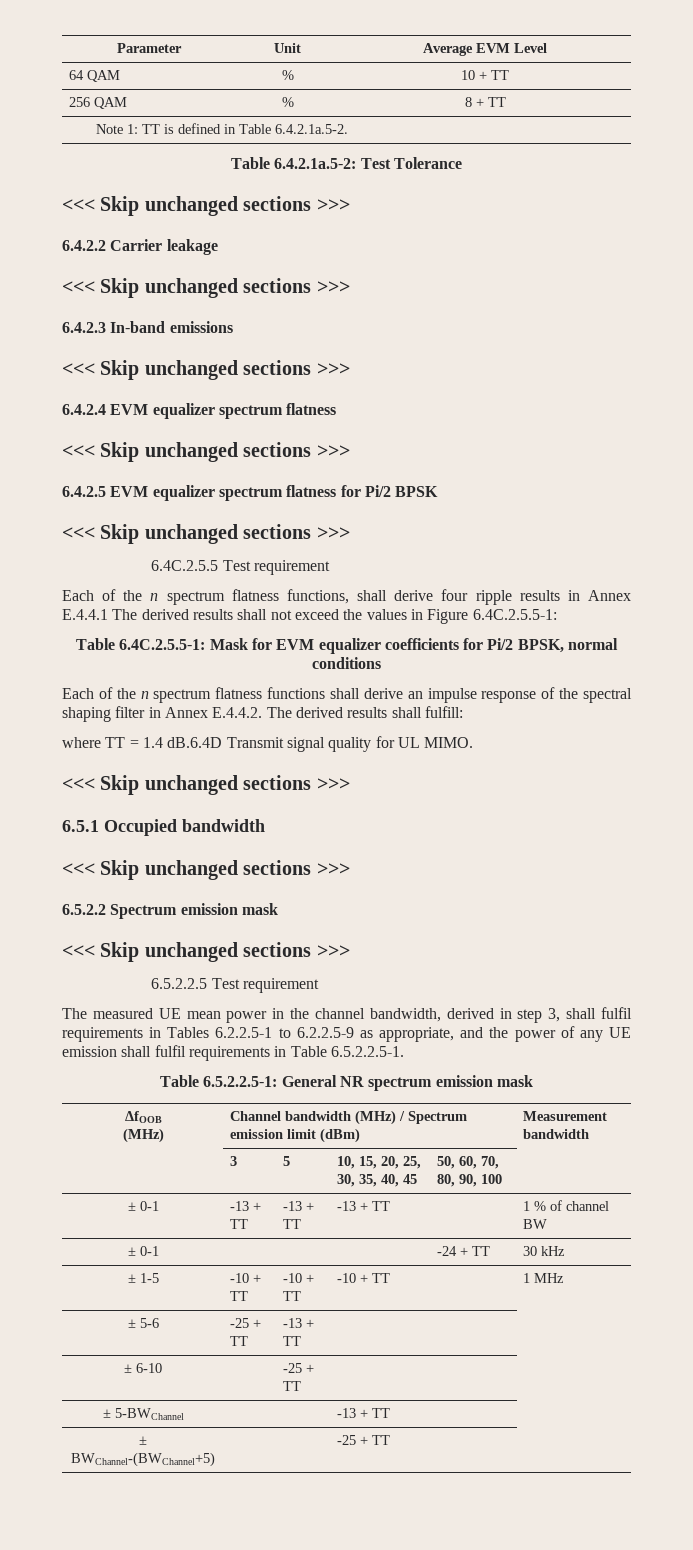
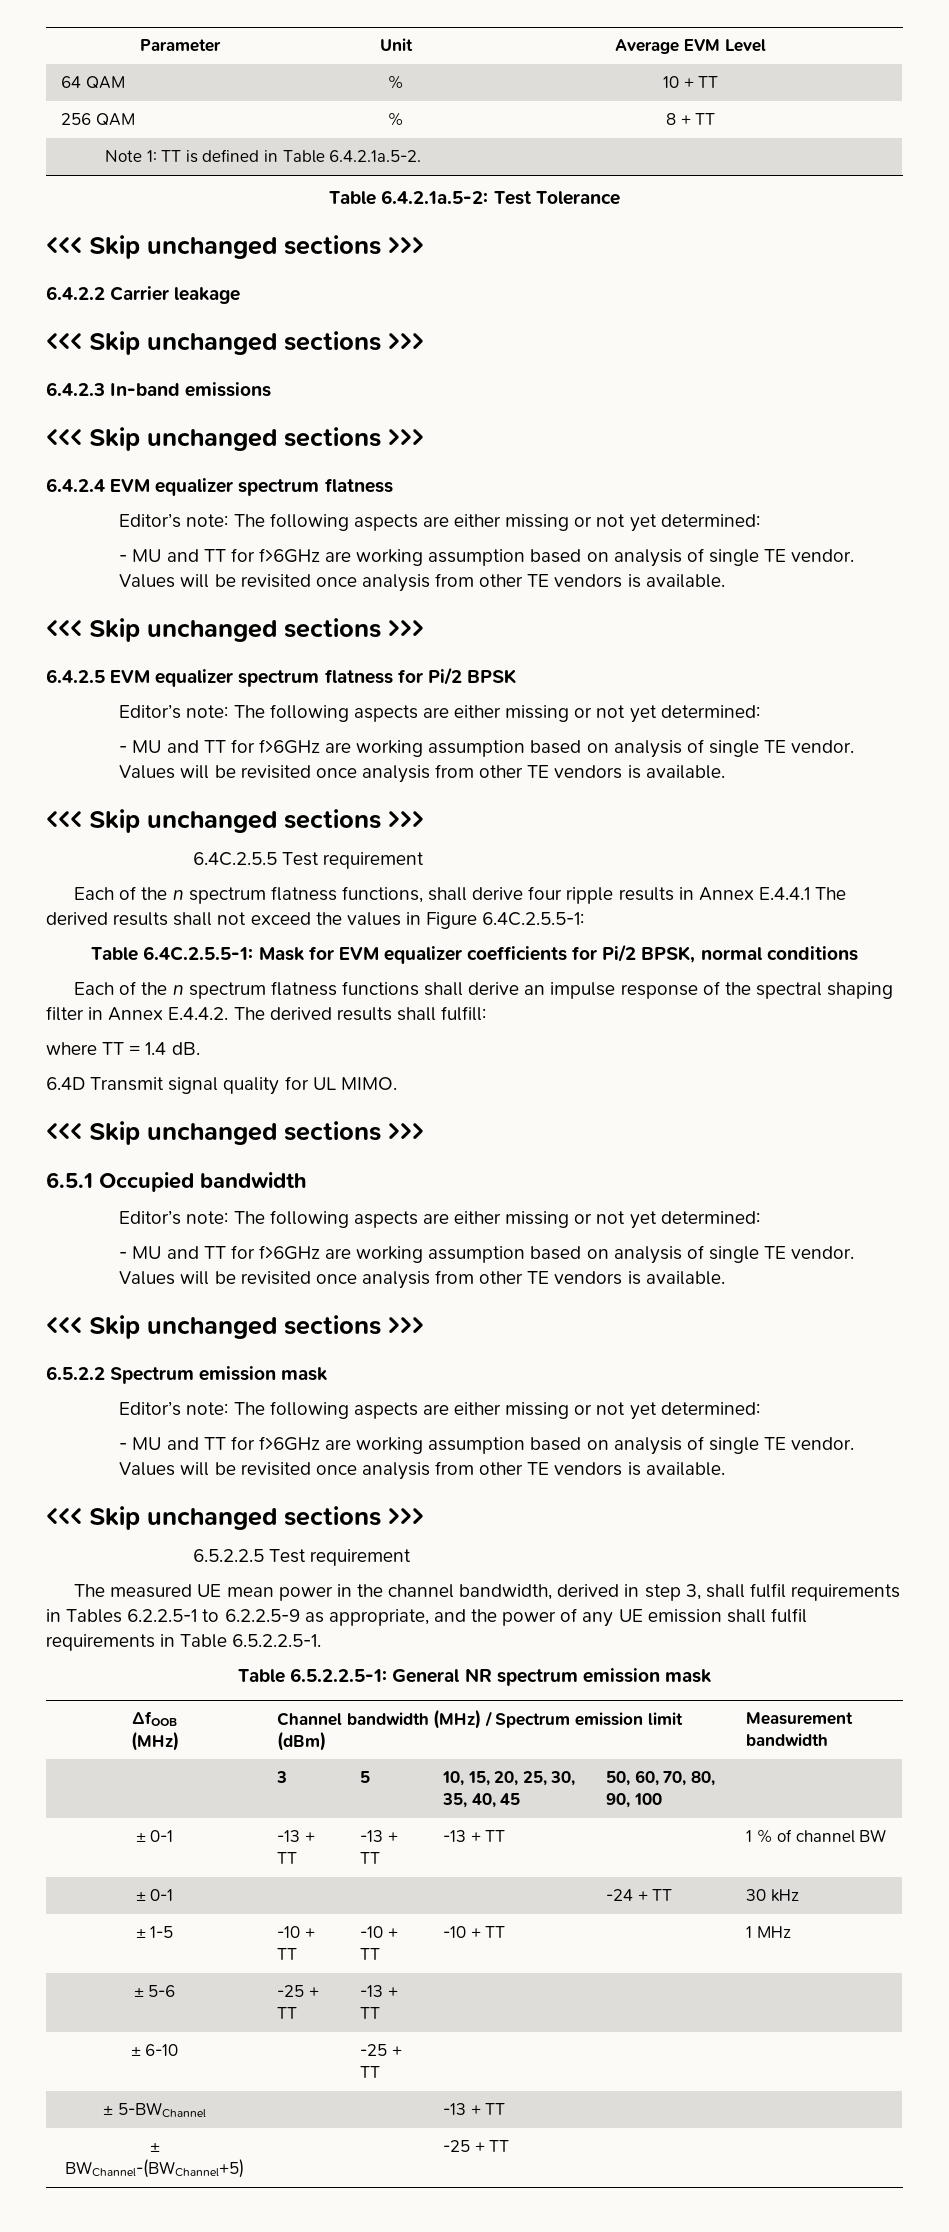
(337, 409) none -> [119,513,760,532] [119,548,855,567] [119,573,725,592] // Editor’s note: The following aspects are either missing or not yet determined: // - MU and TT for f>6GHz are working assumption based on analysis of single TE vendor. Values will be revisited once analysis from other TE vendors is available.
(439, 491) none -> [119,704,760,723] [119,739,855,758] [119,764,725,783] // Editor’s note: The following aspects are either missing or not yet determined: // - MU and TT for f>6GHz are working assumption based on analysis of single TE vendor. Values will be revisited once analysis from other TE vendors is available.
[167,737,223,748] dB.6.4D -> [171,1042,200,1055] [46,1077,85,1090] dB. // 6.4D
(265, 825) none -> [119,1210,760,1229] [119,1245,855,1264] [119,1270,725,1289] // Editor’s note: The following aspects are either missing or not yet determined: // - MU and TT for f>6GHz are working assumption based on analysis of single TE vendor. Values will be revisited once analysis from other TE vendors is available.
(278, 909) none -> [119,1401,760,1420] [119,1436,855,1455] [119,1461,725,1480] // Editor’s note: The following aspects are either missing or not yet determined: // - MU and TT for f>6GHz are working assumption based on analysis of single TE vendor. Values will be revisited once analysis from other TE vendors is available.

